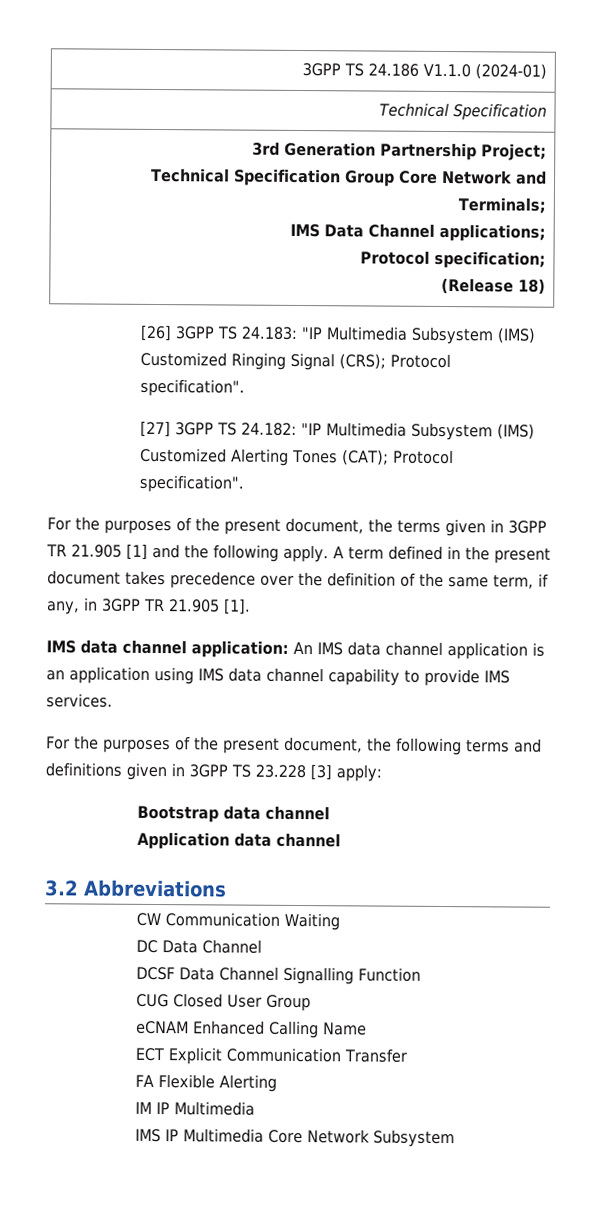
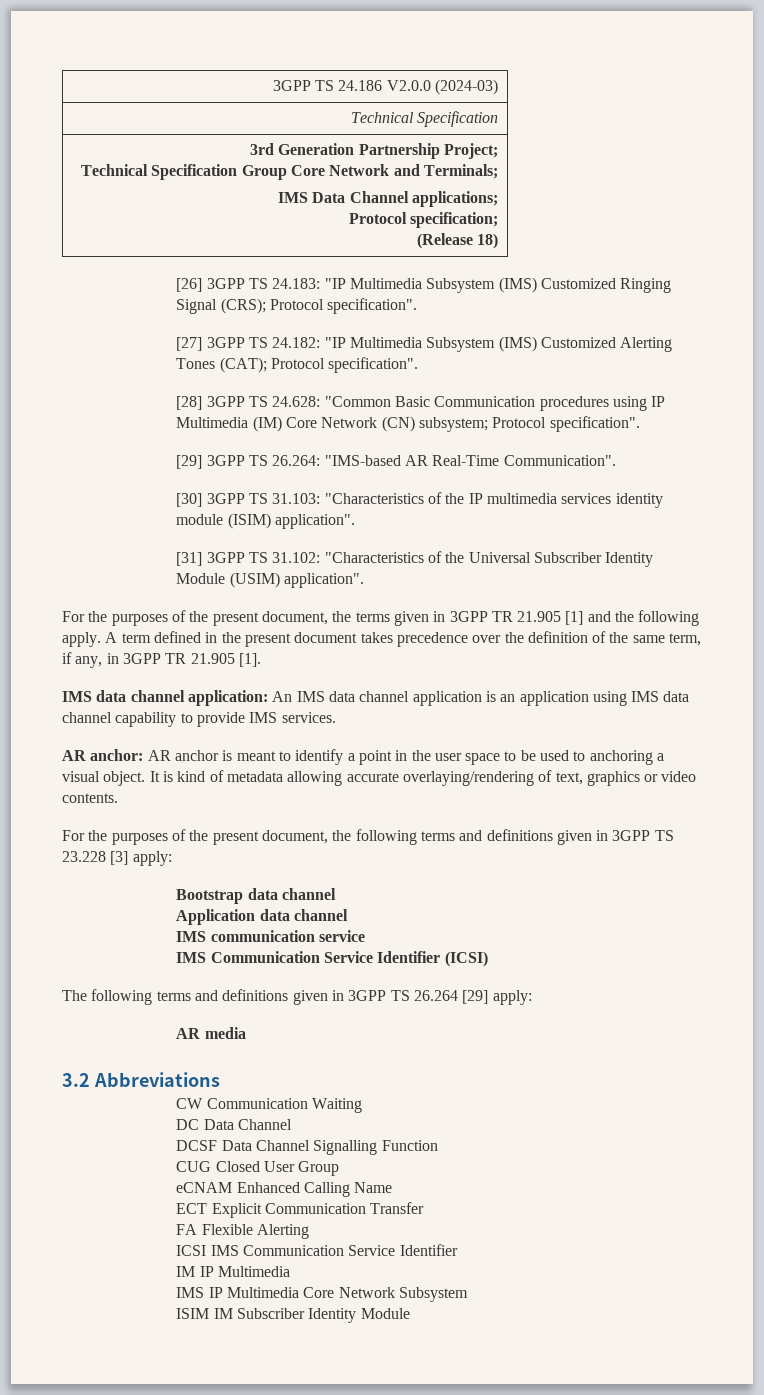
[422,63,547,80] V1.1.0 (2024-01) -> [386,79,498,95] V2.0.0 (2024-03)
(244, 483) none -> [176,396,666,411] [176,416,640,432] [176,455,616,469] [176,492,663,508] [176,513,356,529] [176,551,654,567] [176,572,365,588] // [28] 3GPP TS 24.628: "Common Basic Communication procedures using IP Multimedia (IM) Core Network (CN) subsystem; Protocol specification". // [29] 3GPP TS 26.264: "IMS-based AR Real-Time Communication". // [30] 3GPP TS 31.103: "Characteristics of the IP multimedia services identity module (ISIM) application". // [31] 3GPP TS 31.102: "Characteristics of the Universal Subscriber Identity Module (USIM) application".
(113, 700) none -> [62,749,665,765] [62,770,697,786] [62,793,118,803] // AR anchor: AR anchor is meant to identify a point in the user space to be used to anchoring a visual object. It is kind of metadata allowing accurate overlaying/rendering of text, graphics or video contents.
(341, 840) none -> [176,930,366,942] [176,951,488,967] [62,989,532,1005] [176,1027,246,1039] // IMS communication service // IMS Communication Service Identifier (ICSI) // The following terms and definitions given in 3GPP TS 26.264 [29] apply: // AR media
(277, 1083) none -> [176,1244,458,1256] // ICSI IMS Communication Service Identifier
(455, 1138) none -> [176,1308,410,1323] // ISIM IM Subscriber Identity Module

